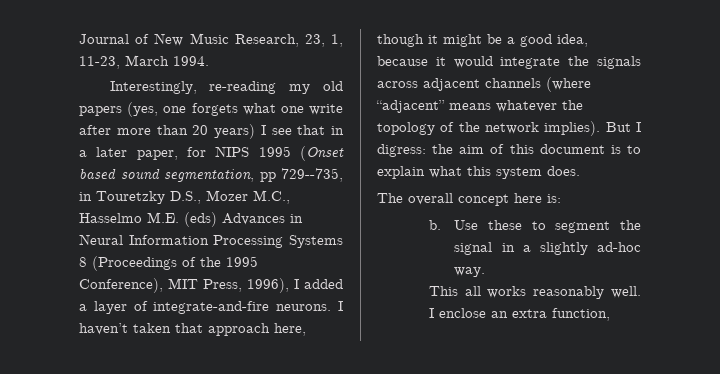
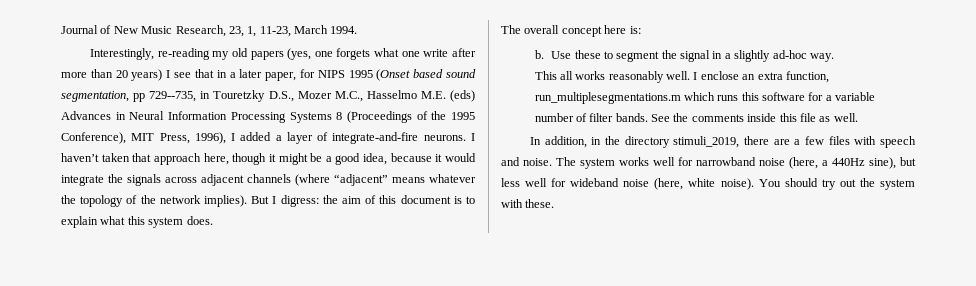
(610, 314) none -> [534,92,876,104] [534,113,858,122] [529,136,917,148] [501,157,916,169] [501,178,915,190] [501,199,555,208] run_multiplesegmentations.m which runs this software for a variable number of filter bands. See the comments inside this file as well. // In addition, in the directory stimuli_2019, there are a few files with speech and noise. The system works well for narrowband noise (here, a 440Hz sine), but less well for wideband noise (here, white noise). You should try out the system with these.

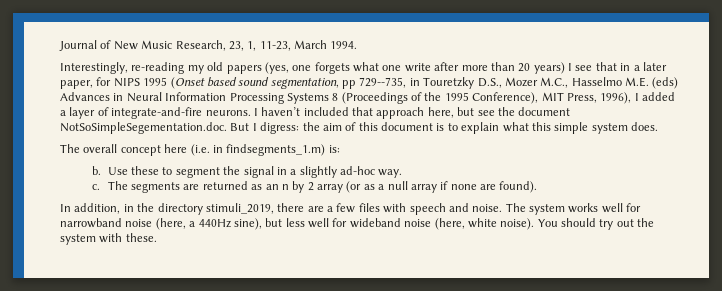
[101,153,130,162] taken -> [303,107,349,116] included
[232,153,477,165] [61,174,476,186] [61,195,247,207] though it might be a good idea, because it would integrate the signals across adjacent channels (where “adjacent” means whatever the topology of the network implies). -> [457,107,571,116] [60,122,227,134] but see the document NotSoSimpleSegementation.doc.
(145, 220) none -> [554,122,589,134] simple
(627, 29) none -> [190,144,326,156] (i.e. in findsegments_1.m)
[534,71,829,83] [534,92,876,104] [534,113,858,122] This all works reasonably well. I enclose an extra function, run_multiplesegmentations.m which runs this software for a variable number of filter bands. See the comments inside this file as well. -> [91,181,538,193] c. The segments are returned as an n by 2 array (or as a null array if none are found).

